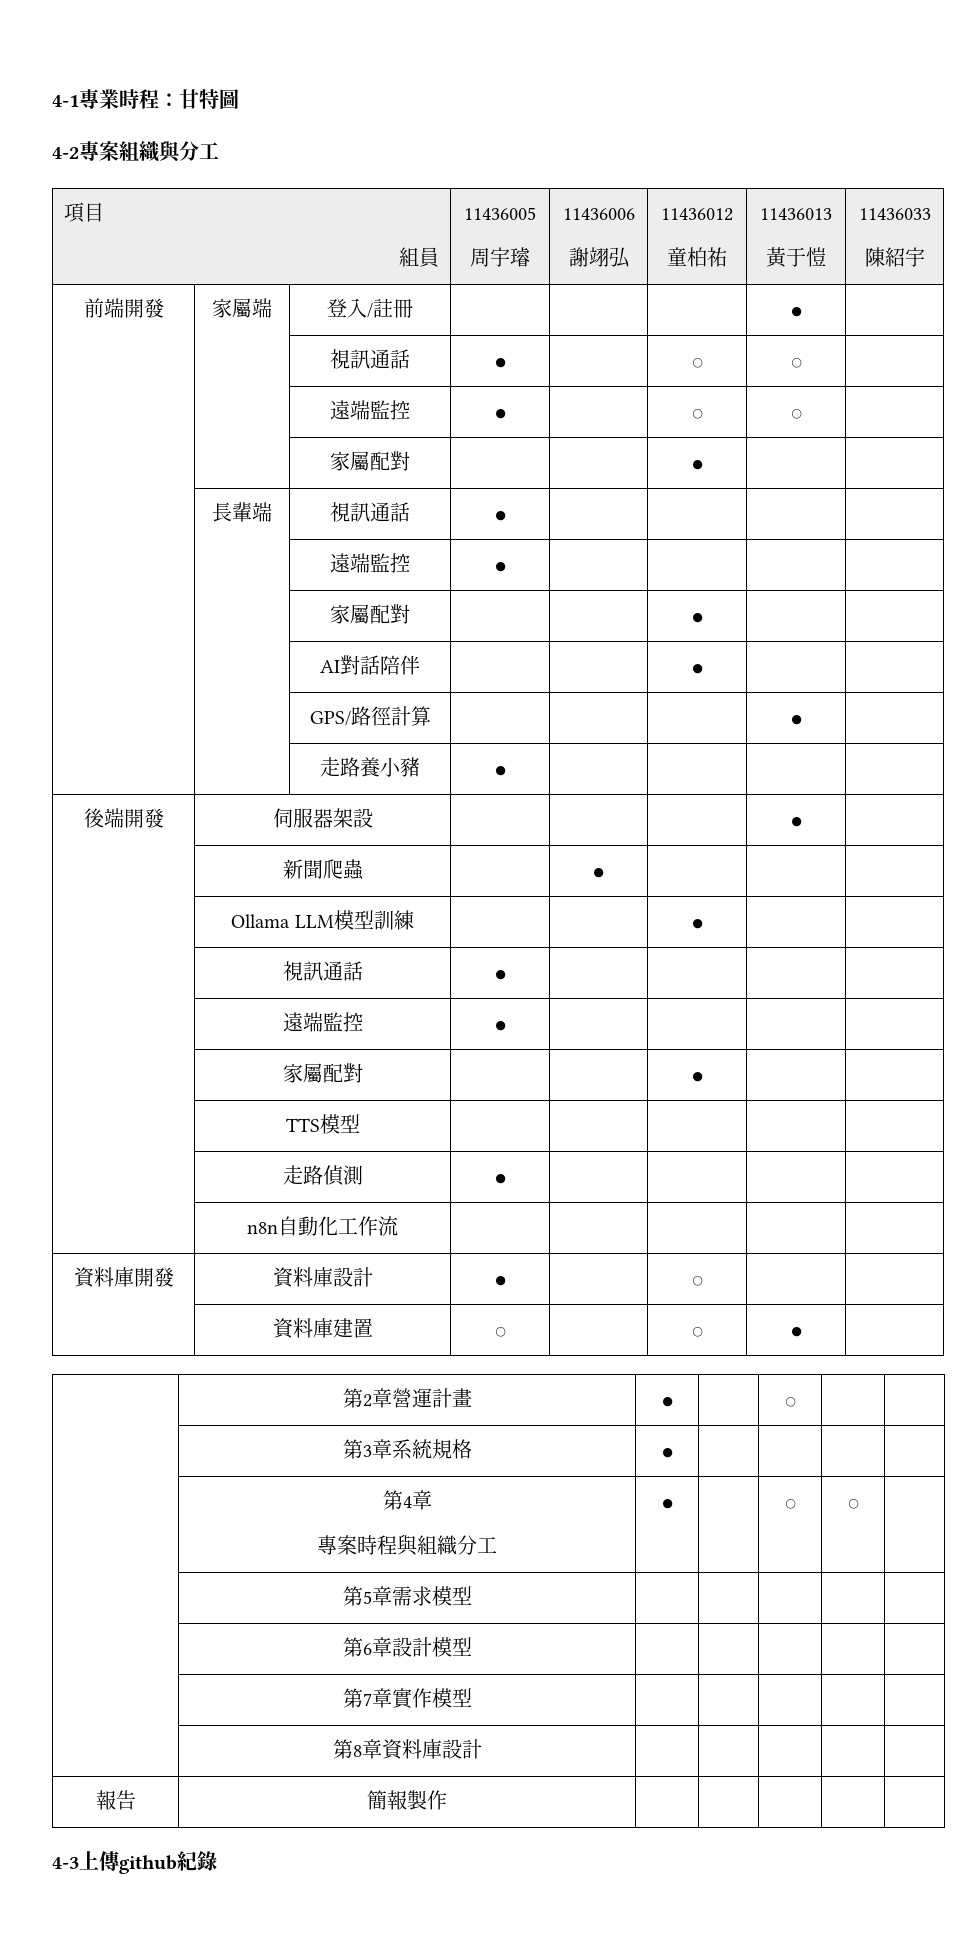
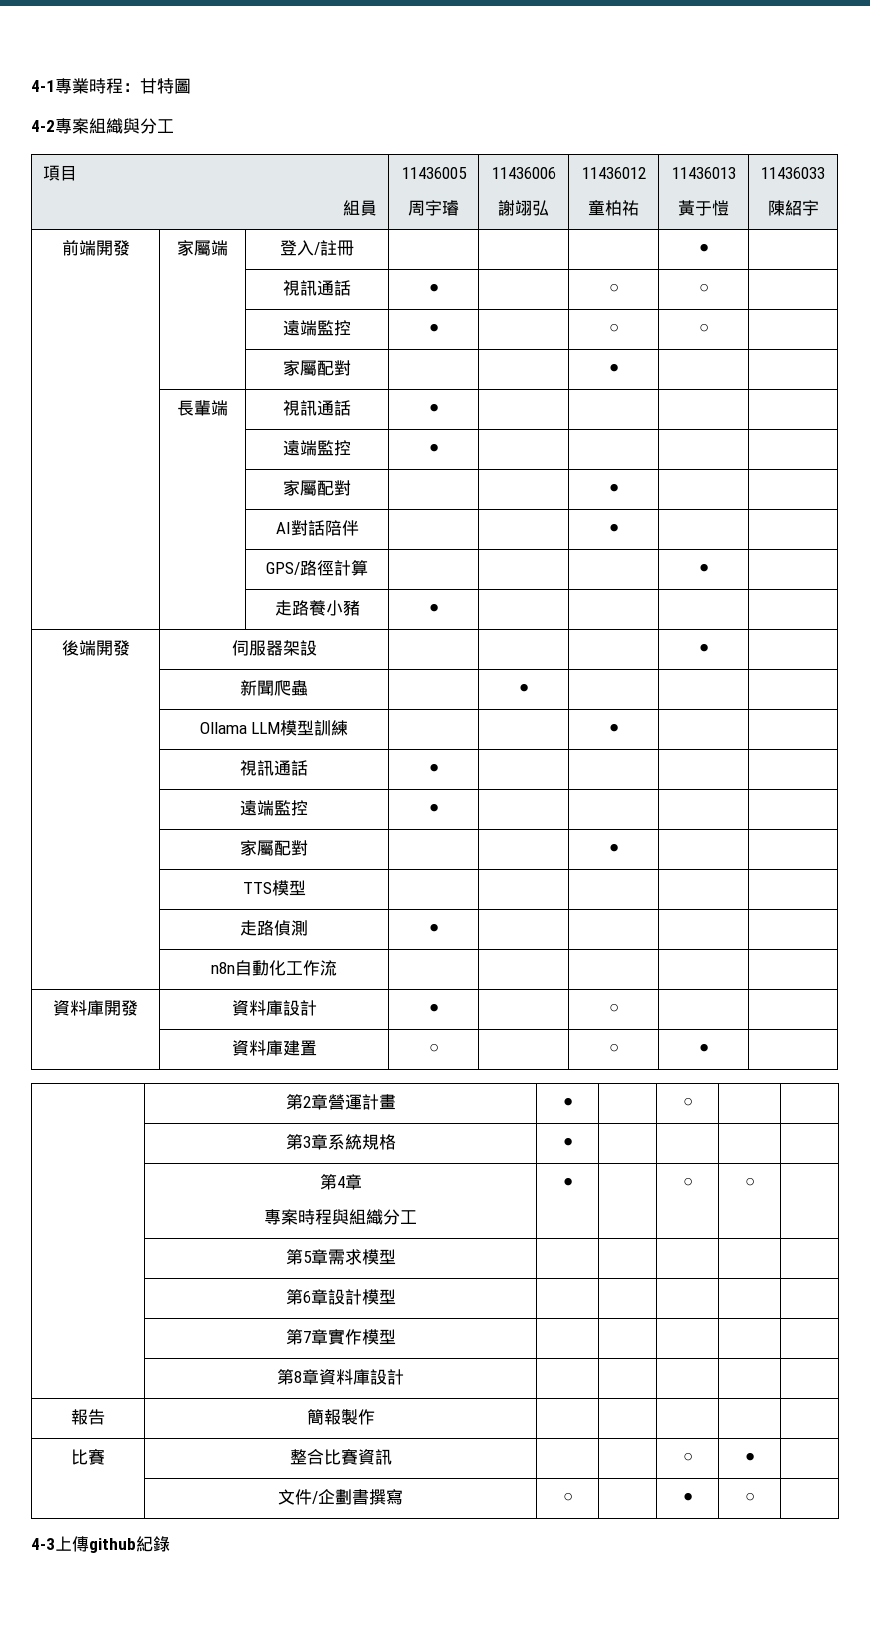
(447, 1800) none -> [71,1448,105,1465] [289,1448,392,1465] [682,1452,693,1463] [744,1452,755,1463] [278,1489,403,1505] [562,1492,573,1503] [682,1492,693,1503] [744,1492,755,1503] // 比賽 | 整合比賽資訊 | | | ○ | ● | // | 文件/企劃書撰寫 | ○ | | ● | ○ |

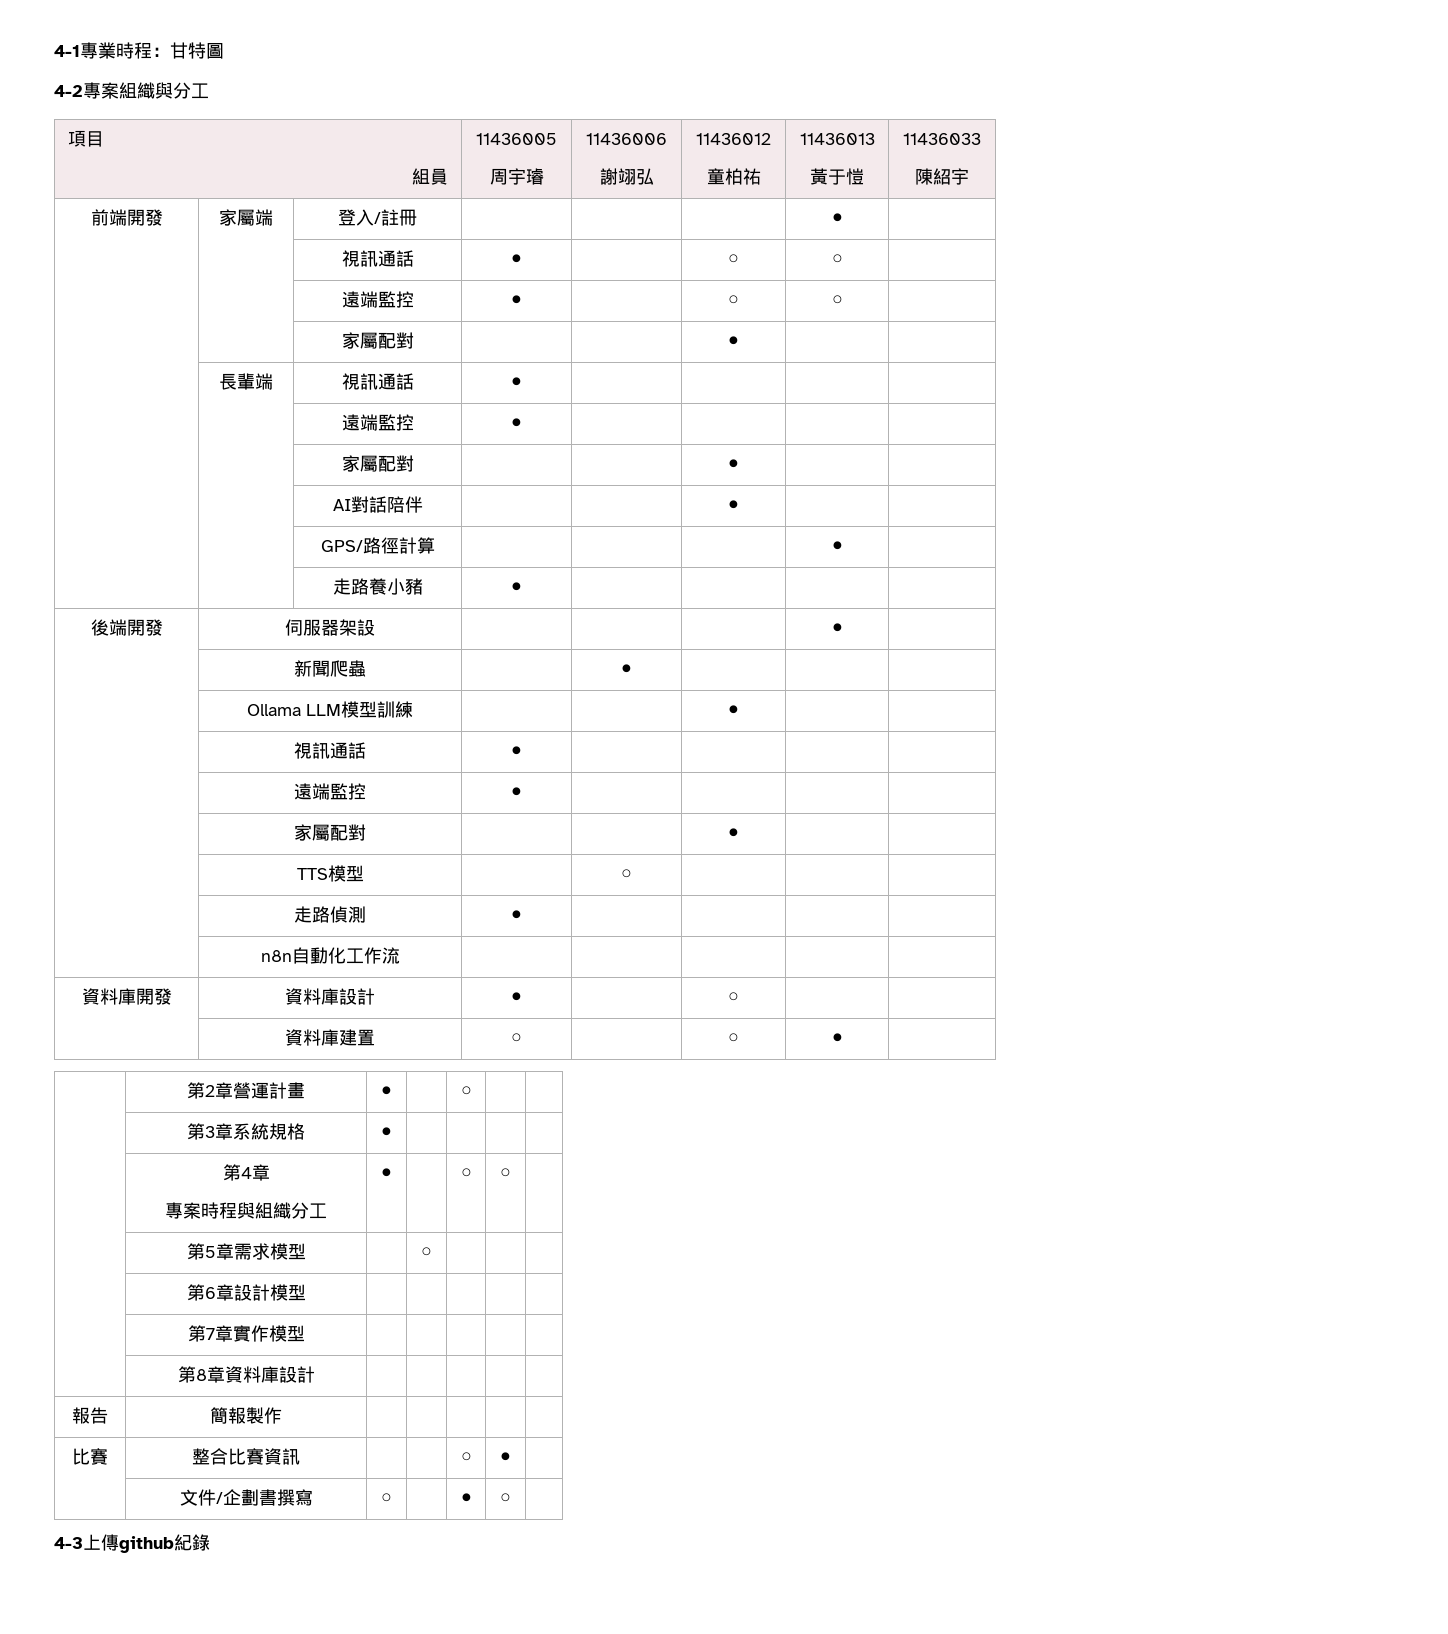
(306, 888) none -> [621,869,632,880] ○
(396, 1257) none -> [421,1247,432,1258] ○

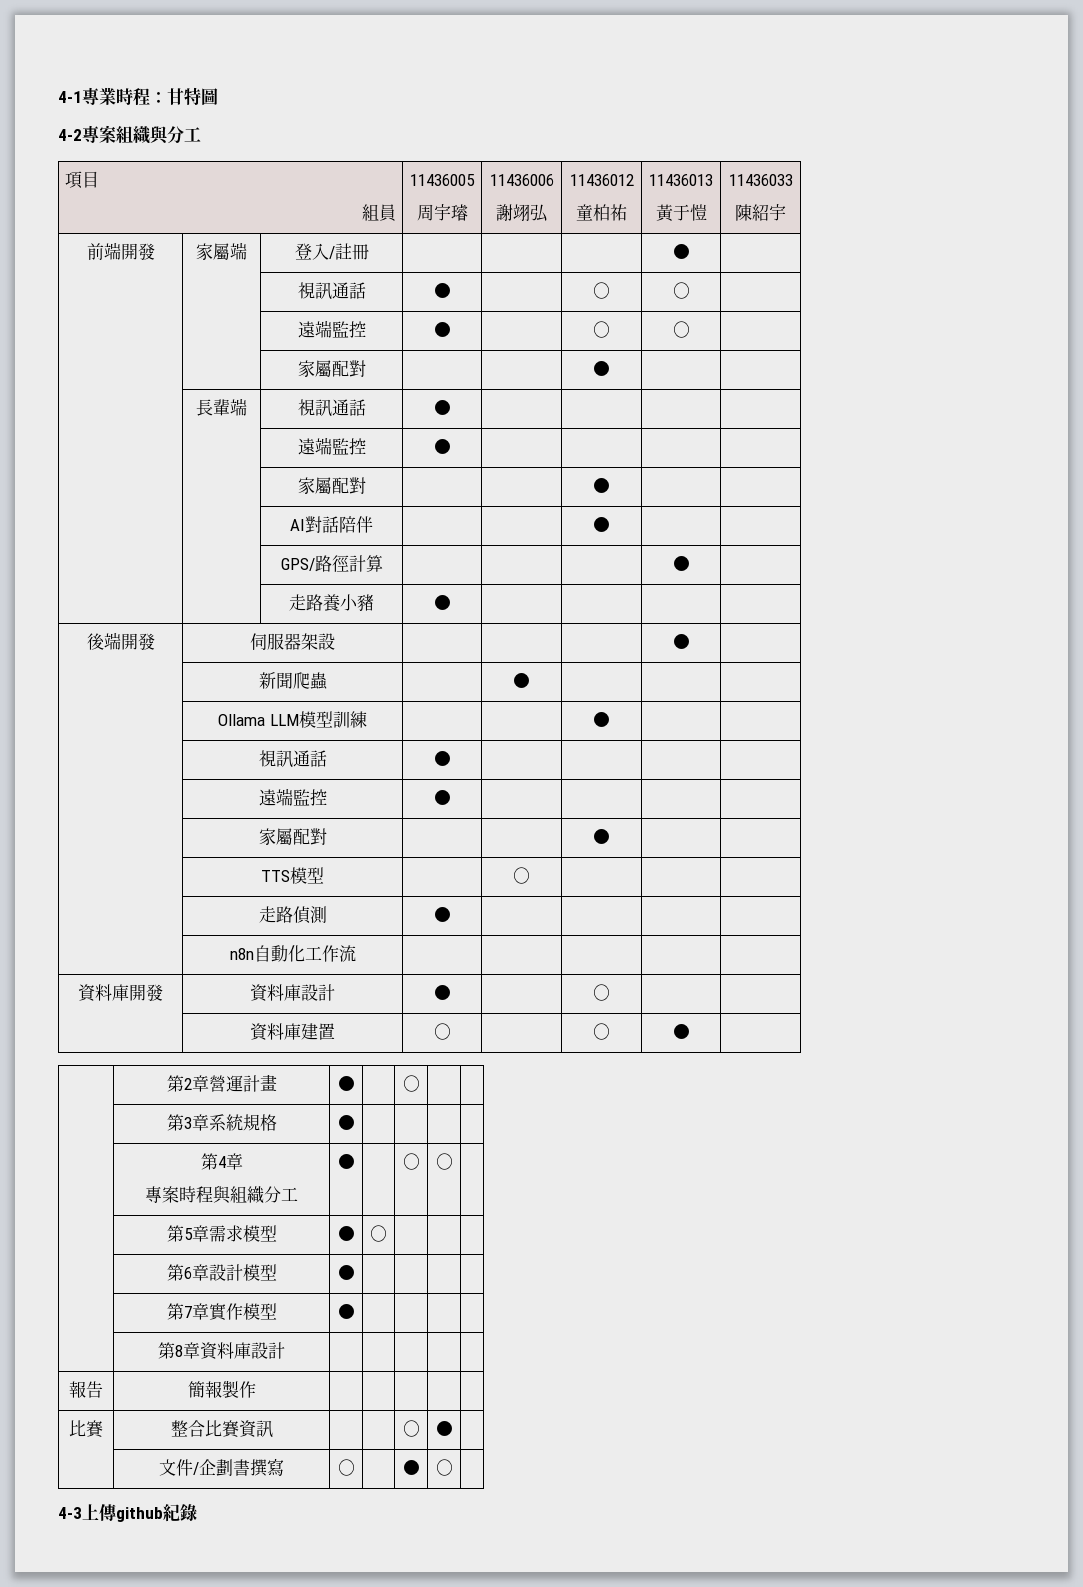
(306, 1251) none -> [337,1226,355,1241] ●
(306, 1292) none -> [337,1265,355,1280] ●
(305, 1333) none -> [337,1304,355,1319] ●

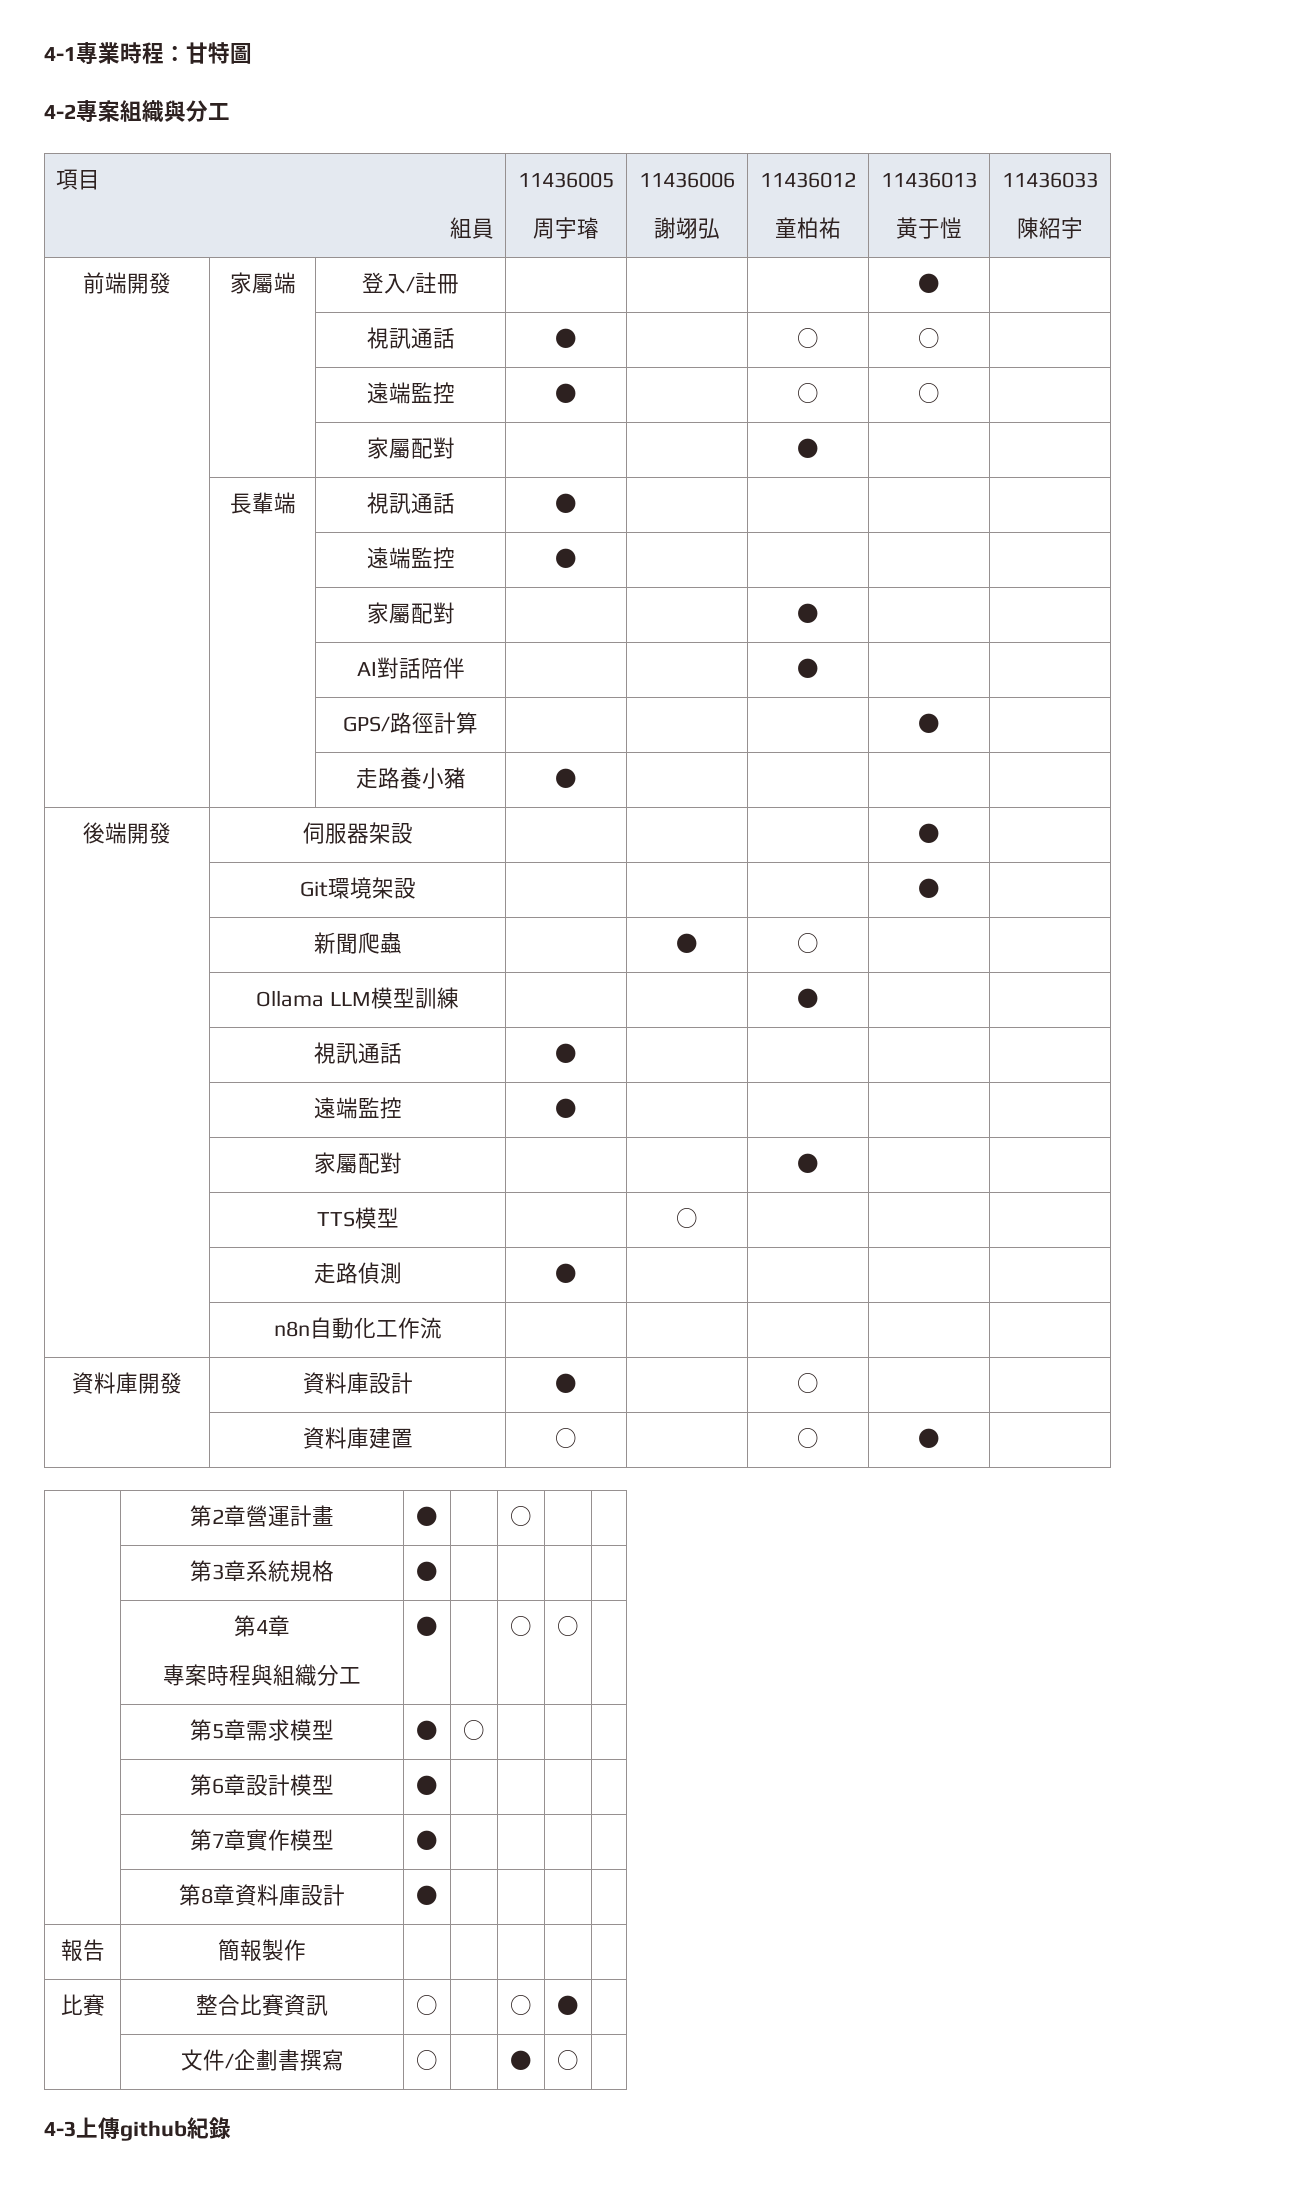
(690, 641) none -> [299,877,416,899] [918,878,940,898] // | Git環境架設 | | | | ● |
(530, 680) none -> [797,933,819,953] ○
(285, 1350) none -> [416,1885,438,1905] ●
(273, 1429) none -> [416,1995,438,2015] ○

